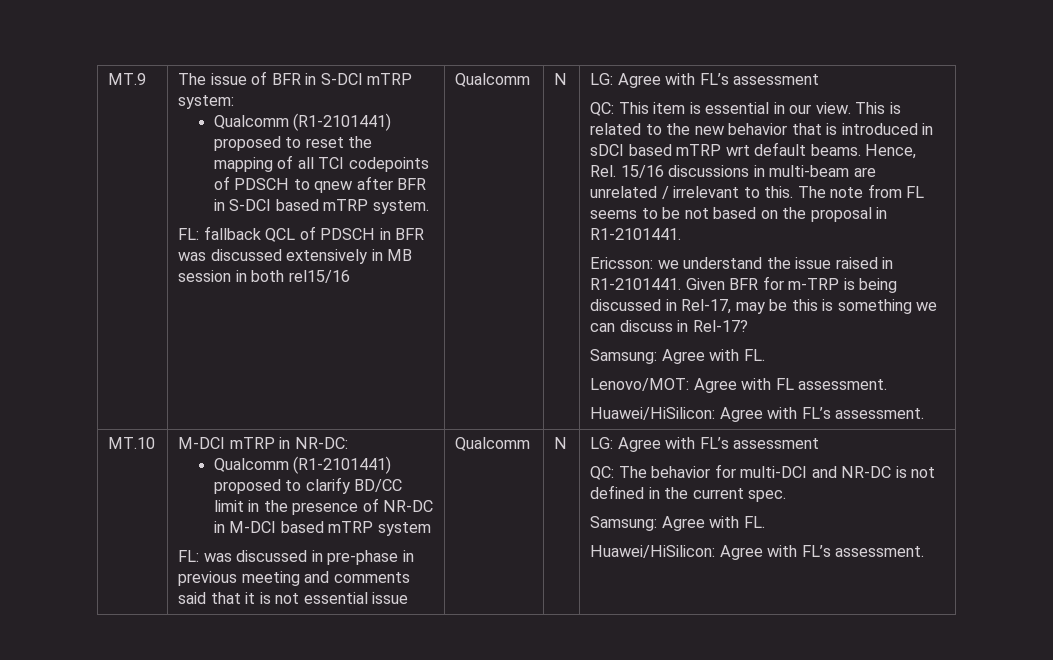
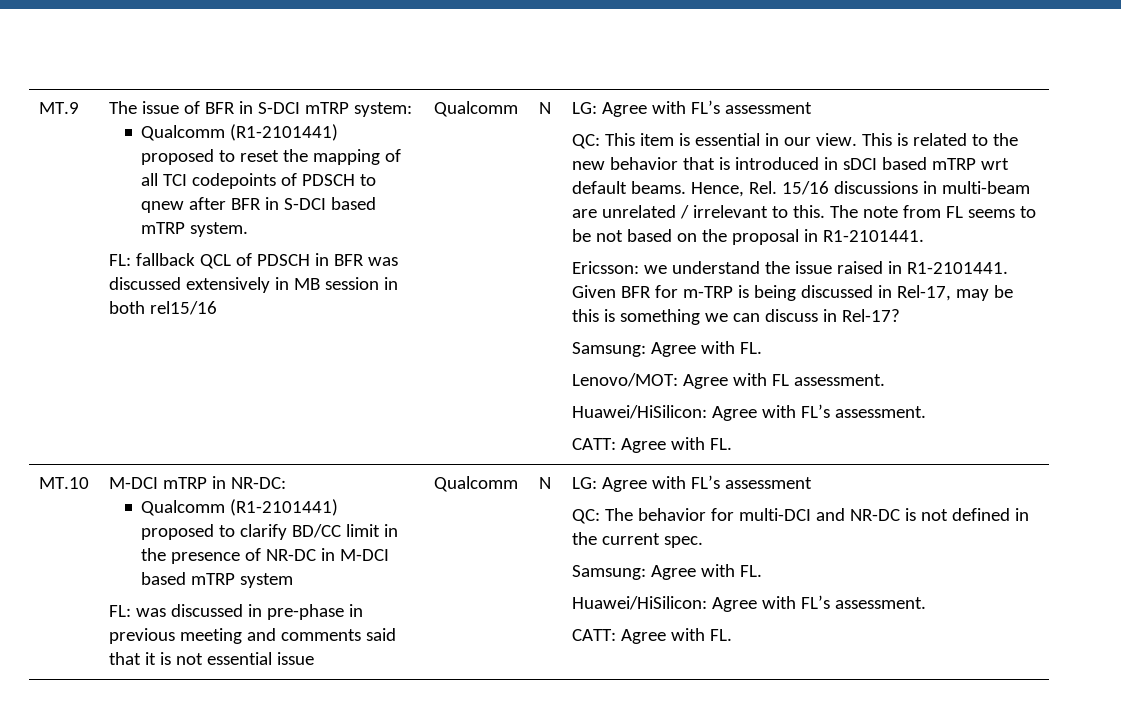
(925, 413) none -> [571,437,732,453] // CATT: Agree with FL.
(925, 551) none -> [571,628,732,644] // CATT: Agree with FL.

